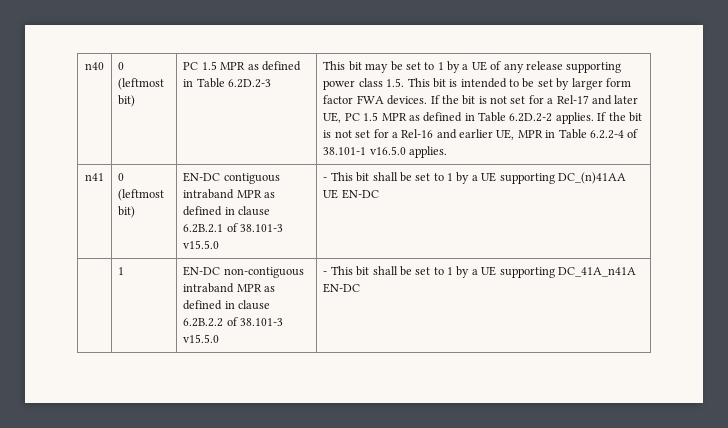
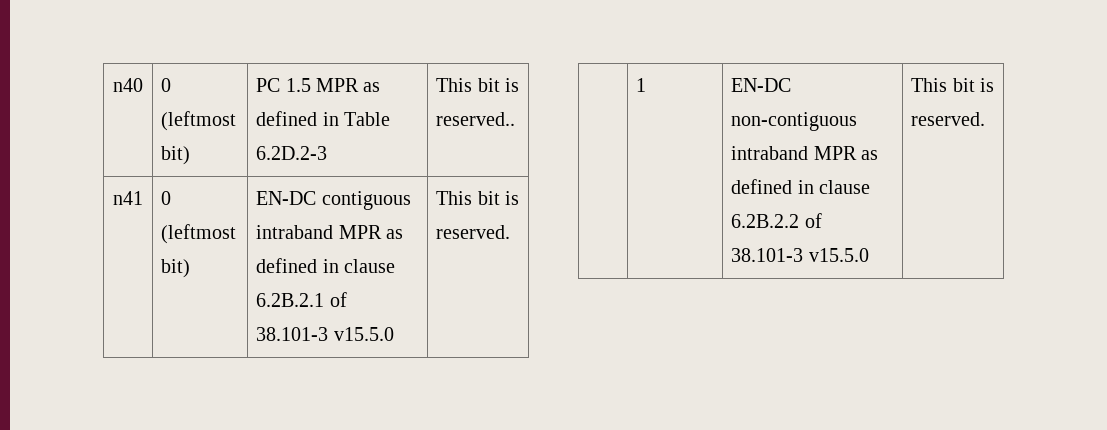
[365,61,622,73] [323,78,631,90] [323,95,639,105] [323,112,642,124] [323,129,639,140] [323,146,448,158] may be set to 1 by a UE of any release supporting power class 1.5. This bit is intended to be set by larger form factor FWA devices. If the bit is not set for a Rel-17 and later UE, PC 1.5 MPR as defined in Table 6.2D.2-2 applies. If the bit is not set for a Rel-16 and earlier UE, MPR in Table 6.2.2-4 of 38.101-1 v16.5.0 applies. -> [504,78,519,92] [436,112,516,126] is reserved..
[323,172,626,184] [323,189,379,199] - This bit shall be set to 1 by a UE supporting DC_(n)41AA UE EN-DC -> [436,191,519,205] [436,225,511,239] This bit is reserved.
[323,266,636,278] [323,283,361,293] - This bit shall be set to 1 by a UE supporting DC_41A_n41A EN-DC -> [911,78,994,92] [911,112,986,126] This bit is reserved.

